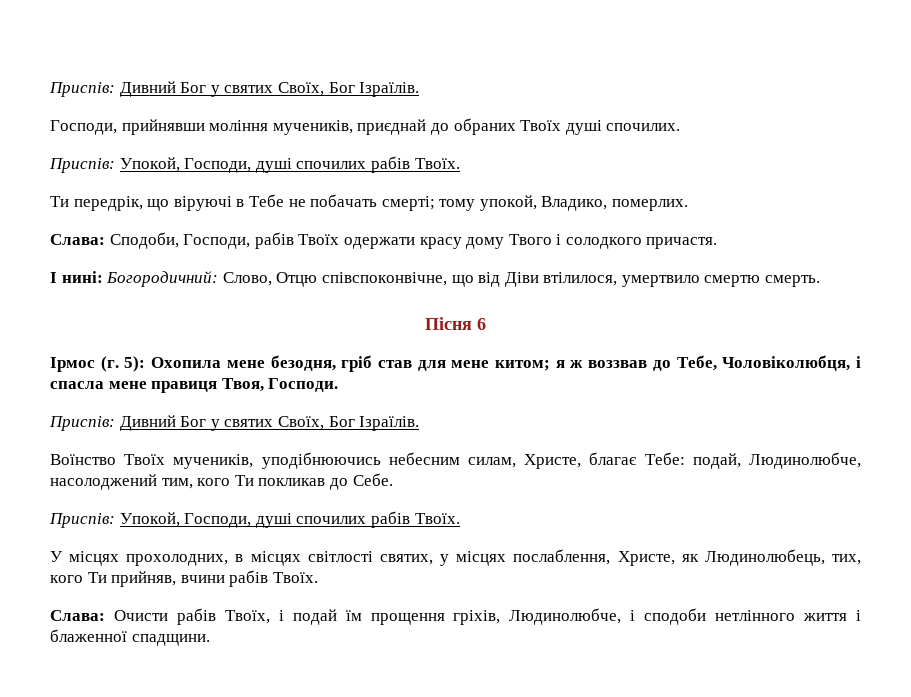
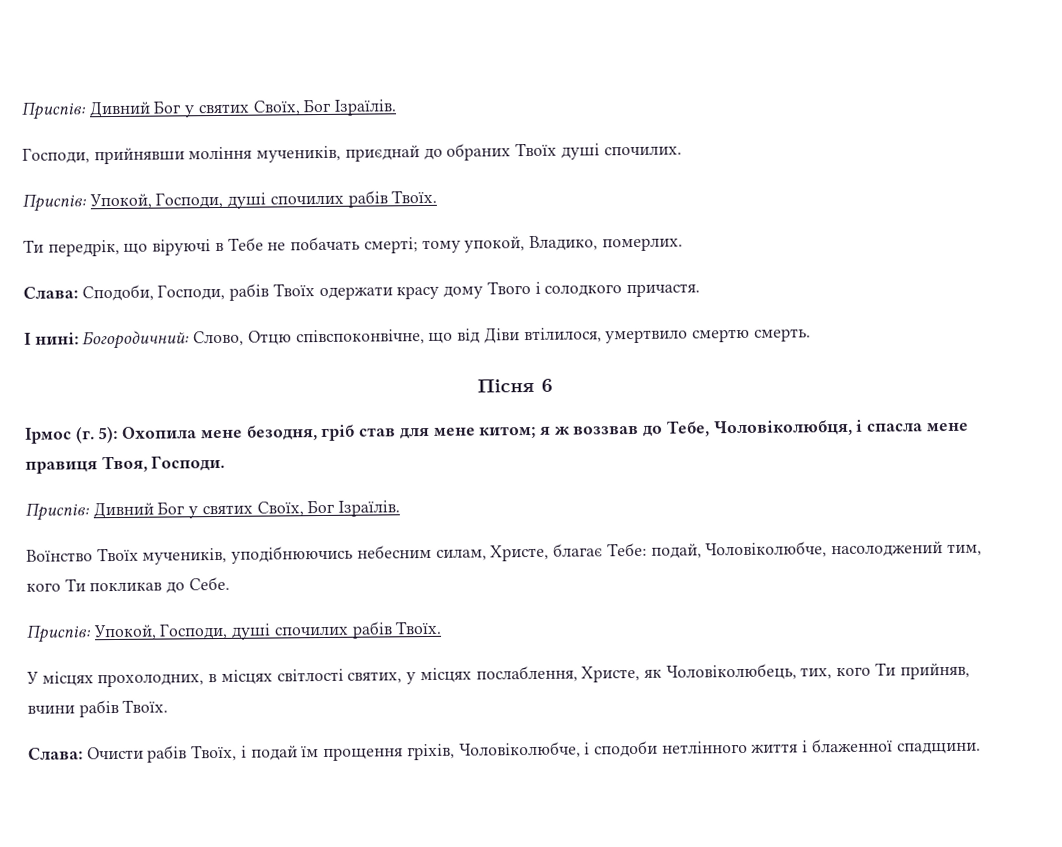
[749,452,862,469] Людинолюбче, -> [705,541,828,559] Чоловіколюбче,
[704,549,825,566] Людинолюбець, -> [665,663,797,681] Чоловіколюбець,
[509,608,622,625] Людинолюбче, -> [458,741,581,759] Чоловіколюбче,

